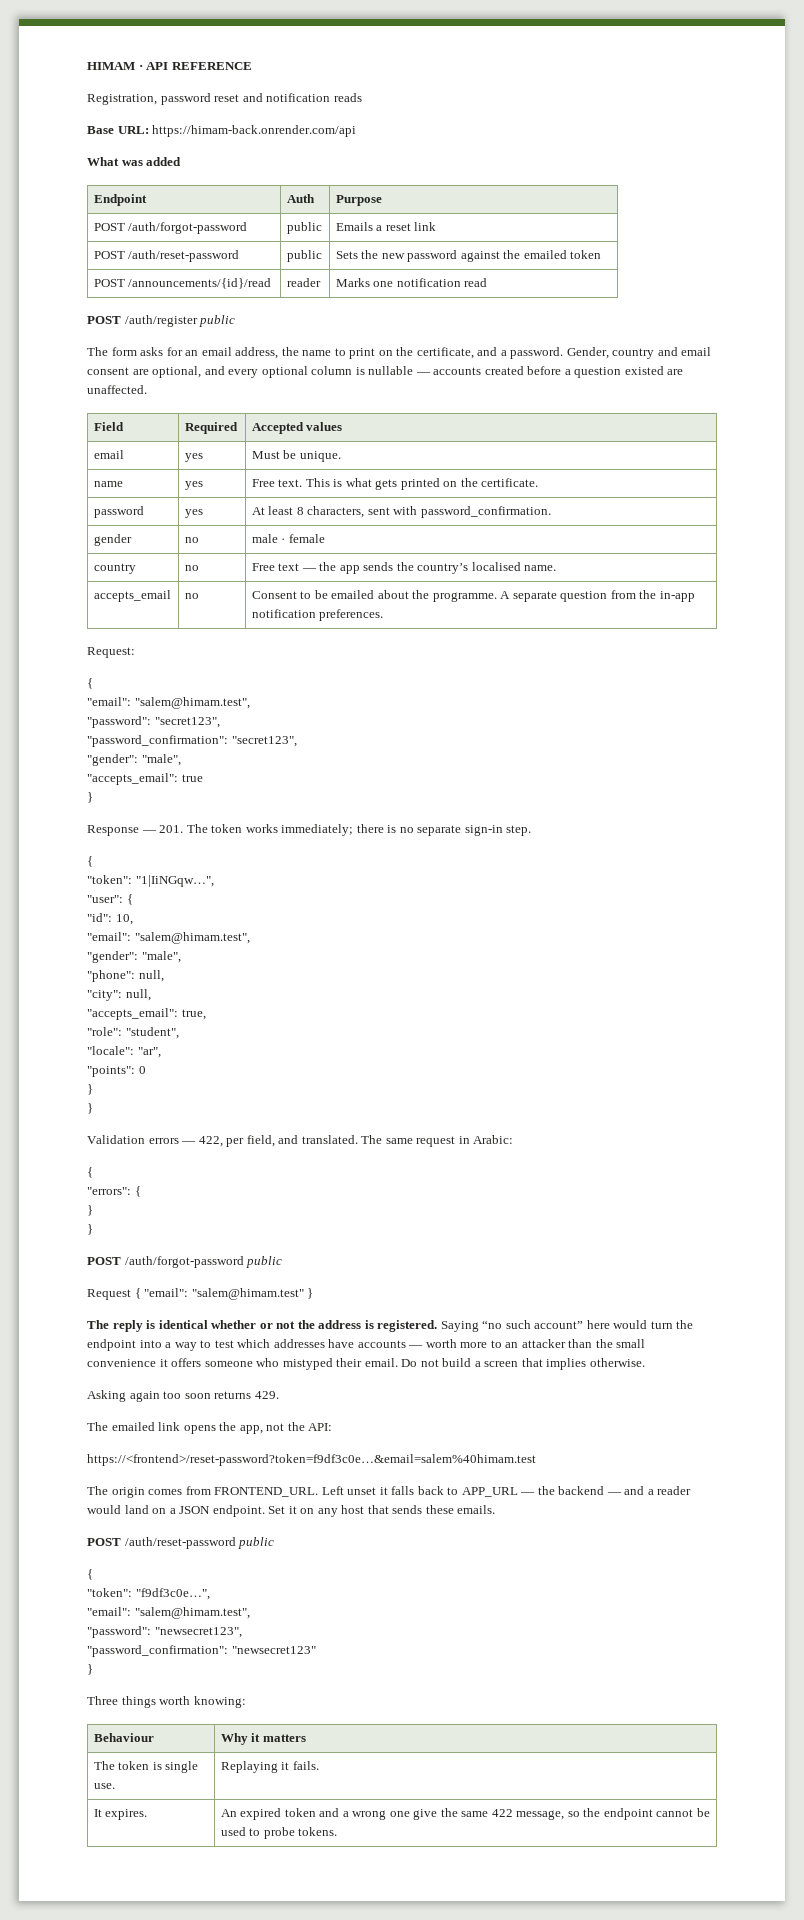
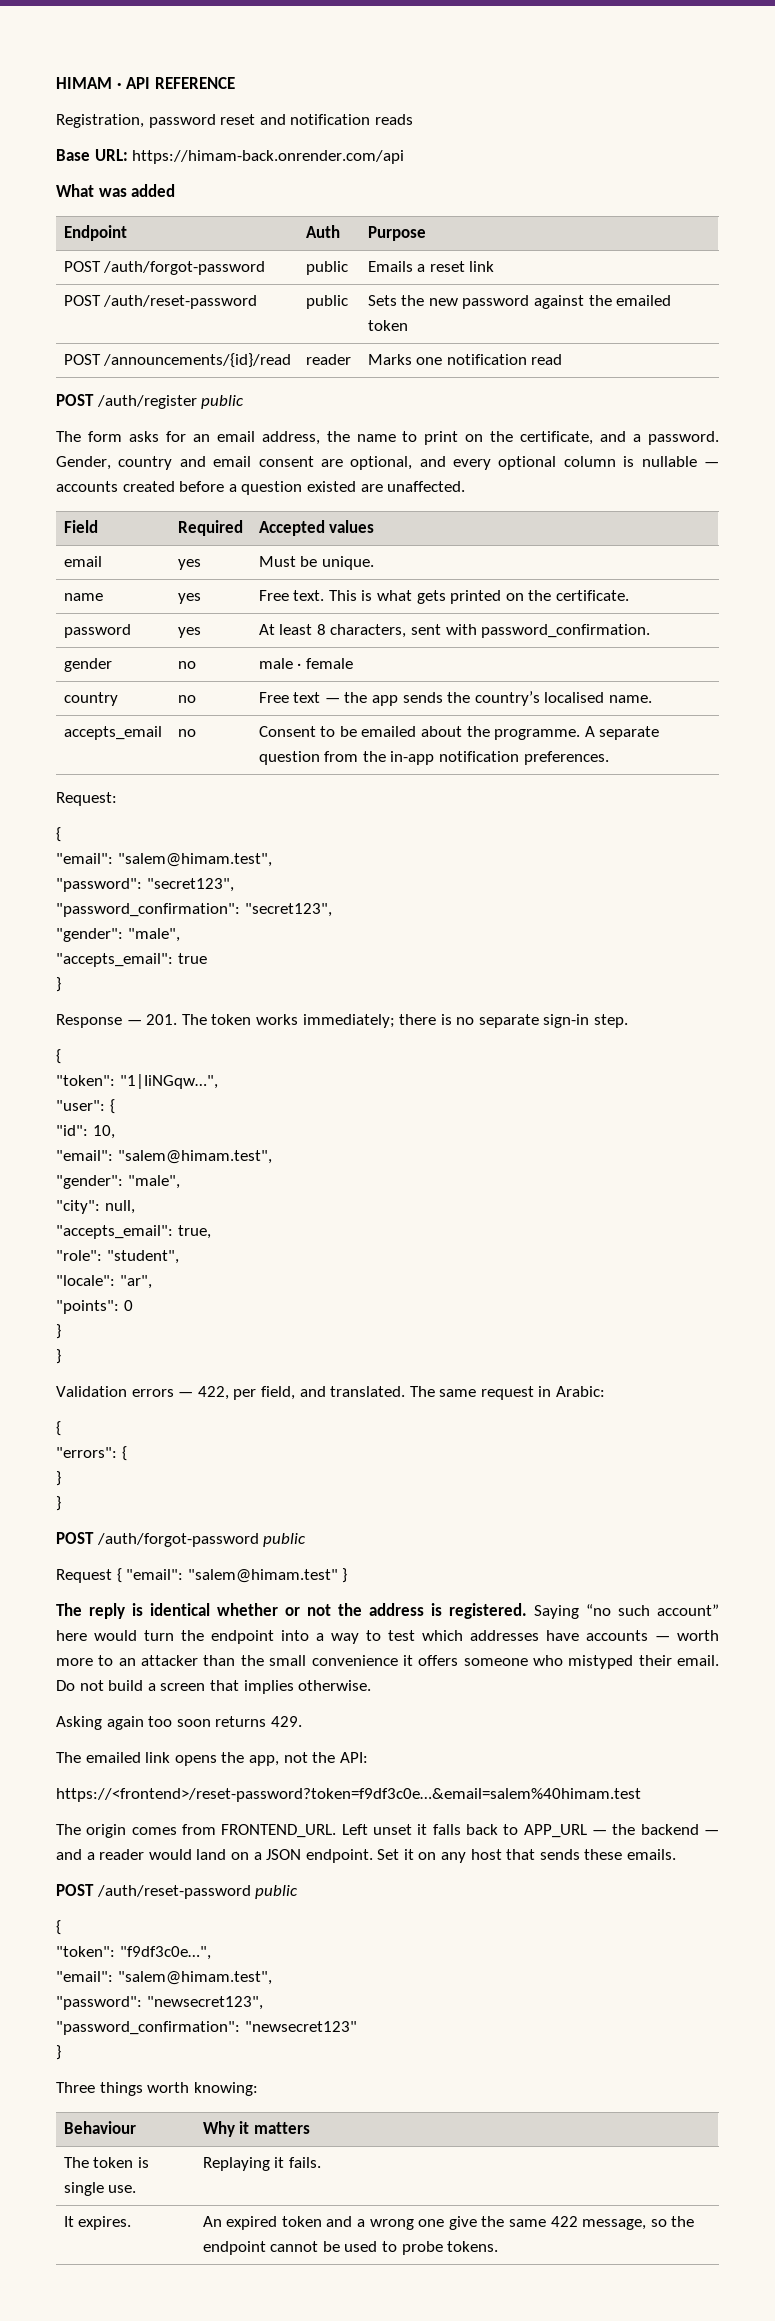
[87,970,164,982] // "phone": null, -> (180, 1182) none

